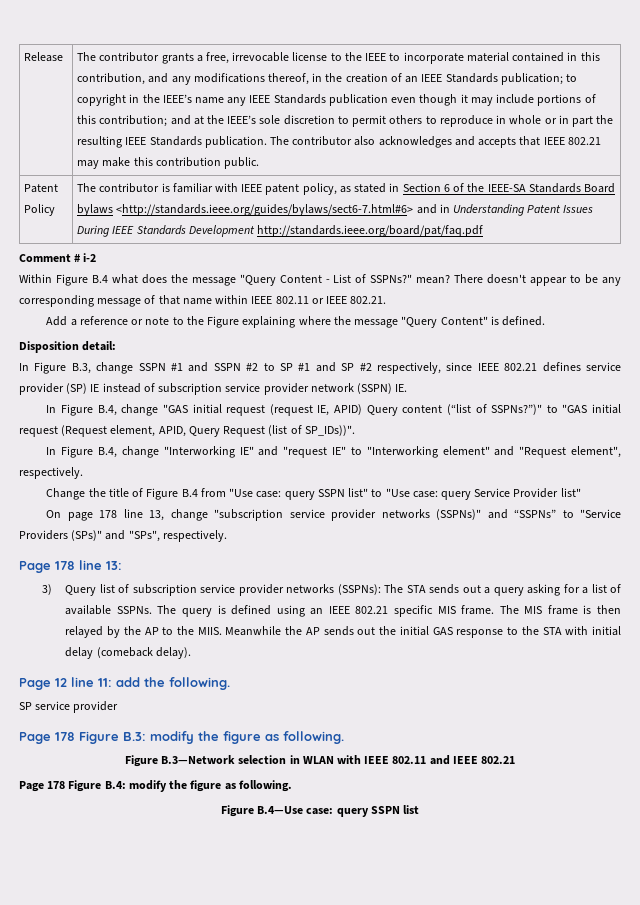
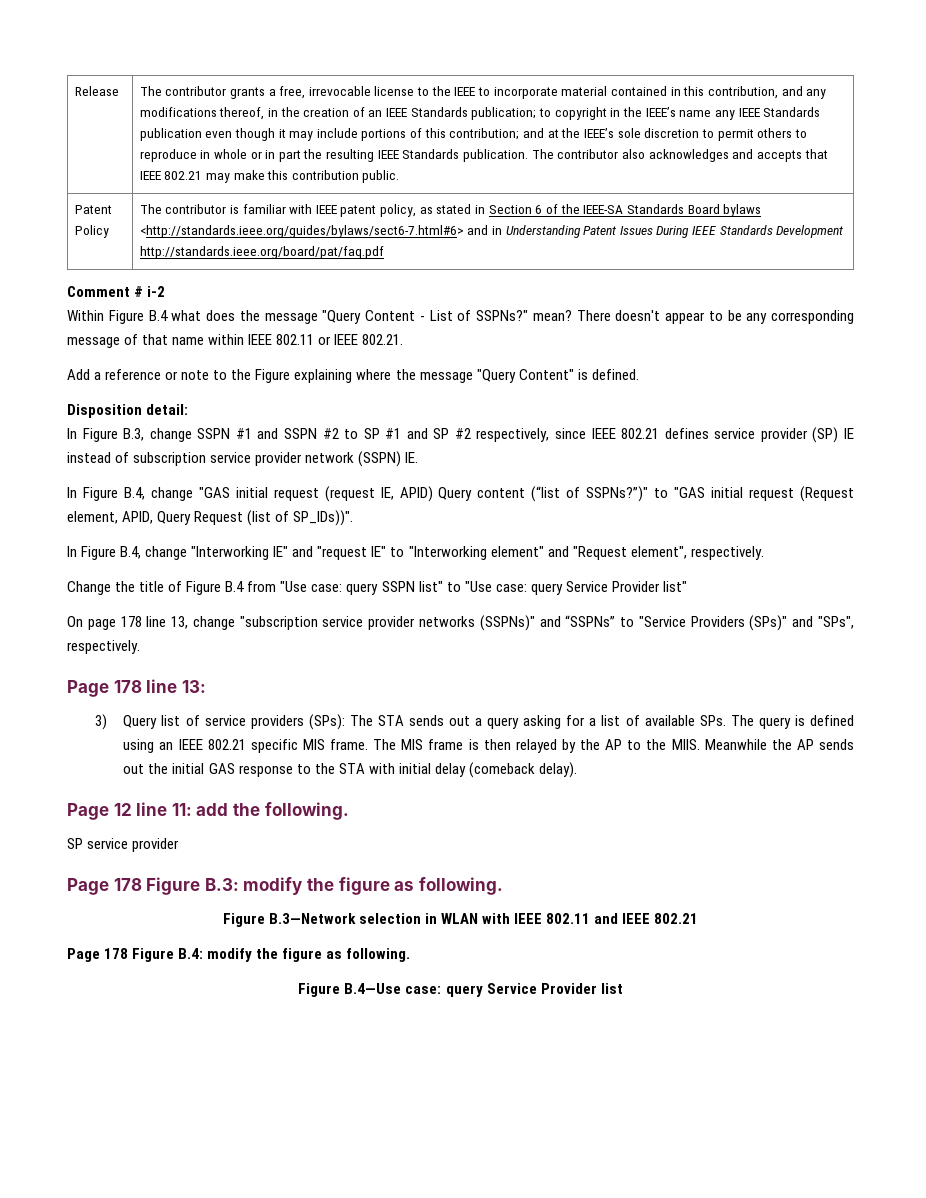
[132,584,381,596] subscription service provider networks (SSPNs): -> [204,714,345,730] service providers (SPs):
[116,606,152,614] SSPNs. -> [699,715,726,726] SPs.
[370,806,400,814] SSPN -> [486,983,597,994] Service Provider

